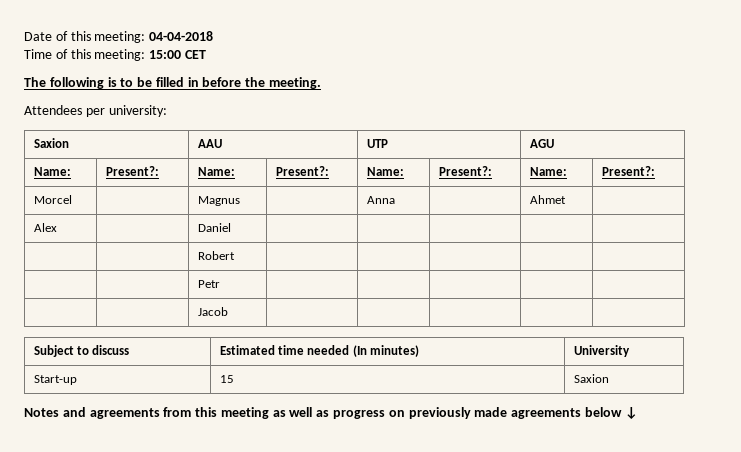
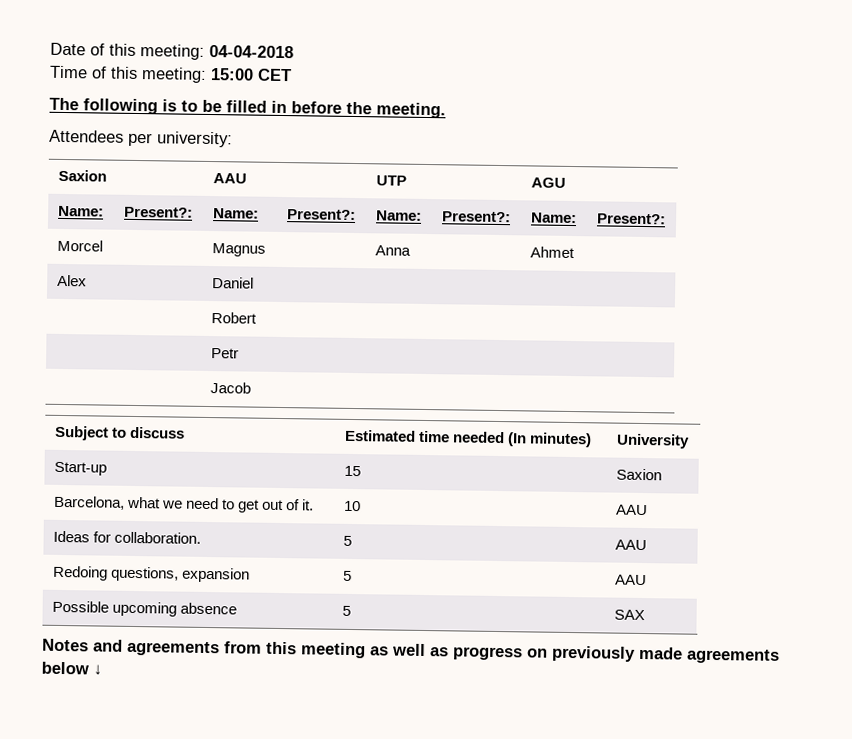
(609, 378) none -> [54,495,315,513] [344,500,362,512] [616,504,649,516] [53,530,202,544] [343,535,353,547] [615,539,648,551] [53,565,251,583] [343,570,353,582] [615,574,648,586] [52,600,238,617] [342,605,352,616] [614,609,646,621] // Barcelona, what we need to get out of it. | 10 | AAU // Ideas for collaboration. | 5 | AAU // Redoing questions, expansion | 5 | AAU // Possible upcoming absence | 5 | SAX

